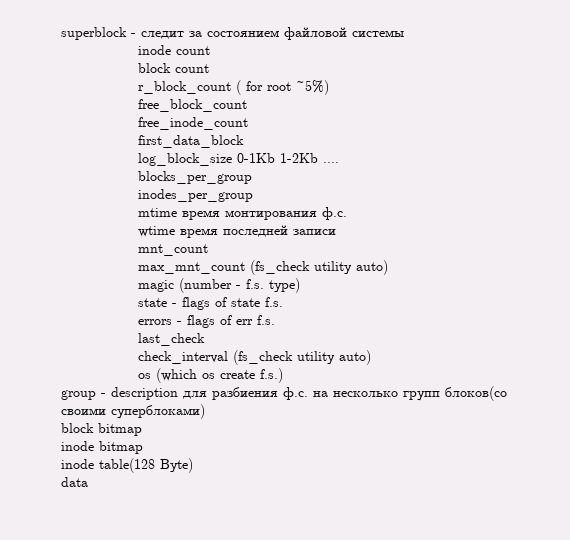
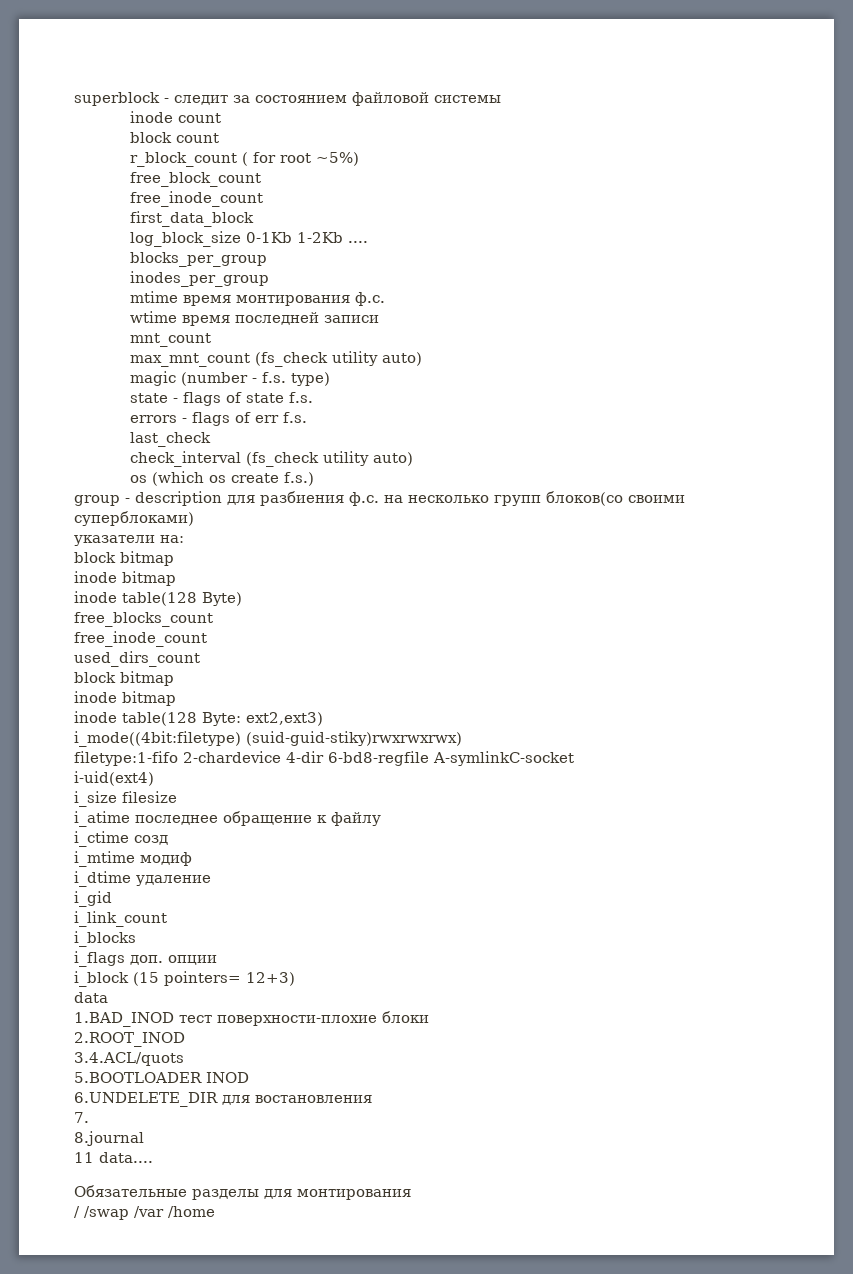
(205, 411) none -> [74,535,184,546] // указатели на:
[61,477,88,487] data -> [74,612,213,627] [74,631,207,647] [74,651,200,667] [74,671,174,686] [74,691,176,706] [74,711,323,726] [74,731,462,747] [74,751,574,766] [74,771,154,786] [74,791,177,807] [74,811,381,827] [74,831,168,847] [74,851,192,867] [74,871,211,887] [74,891,112,907] [74,911,167,927] [74,931,136,947] [74,951,217,967] [74,971,295,987] [74,992,108,1003] [74,1011,429,1027] [74,1032,185,1047] [74,1052,184,1066] [74,1072,249,1083] [74,1092,372,1107] [74,1112,89,1123] [74,1131,144,1146] [74,1152,153,1163] [74,1185,411,1200] [74,1206,215,1220] free_blocks_count // free_inode_count // used_dirs_count // block bitmap // inode bitmap // inode table(128 Byte: ext2,ext3) // i_mode((4bit:filetype) (suid-guid-stiky)rwxrwxrwx) // filetype:1-fifo 2-chardevice 4-dir 6-bd8-regfile A-symlinkC-socket // i-uid(ext4) // i_size filesize // i_atime последнее обращение к файлу // i_ctime созд // i_mtime модиф // i_dtime удаление // i_gid // i_link_count // i_blocks // i_flags доп. опции // i_block (15 pointers= 12+3) // data // 1.BAD_INOD тест поверхности-плохие блоки // 2.ROOT_INOD // 3.4.ACL/quots // 5.BOOTLOADER INOD // 6.UNDELETE_DIR для востановления // 7. // 8.journal // 11 data.... // Обязательные разделы для монтирования // / /swap /var /home

